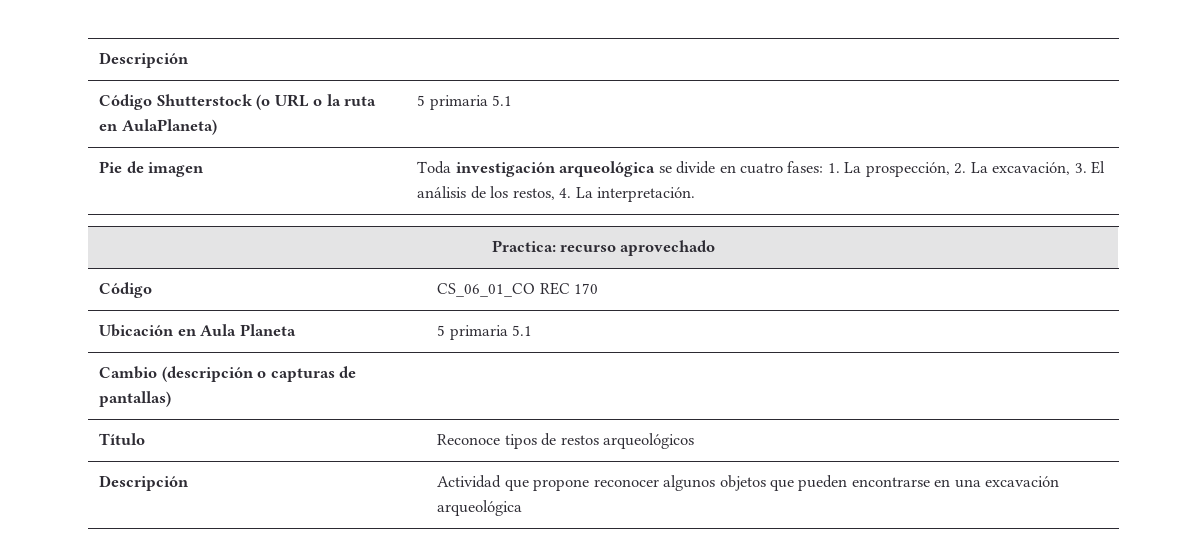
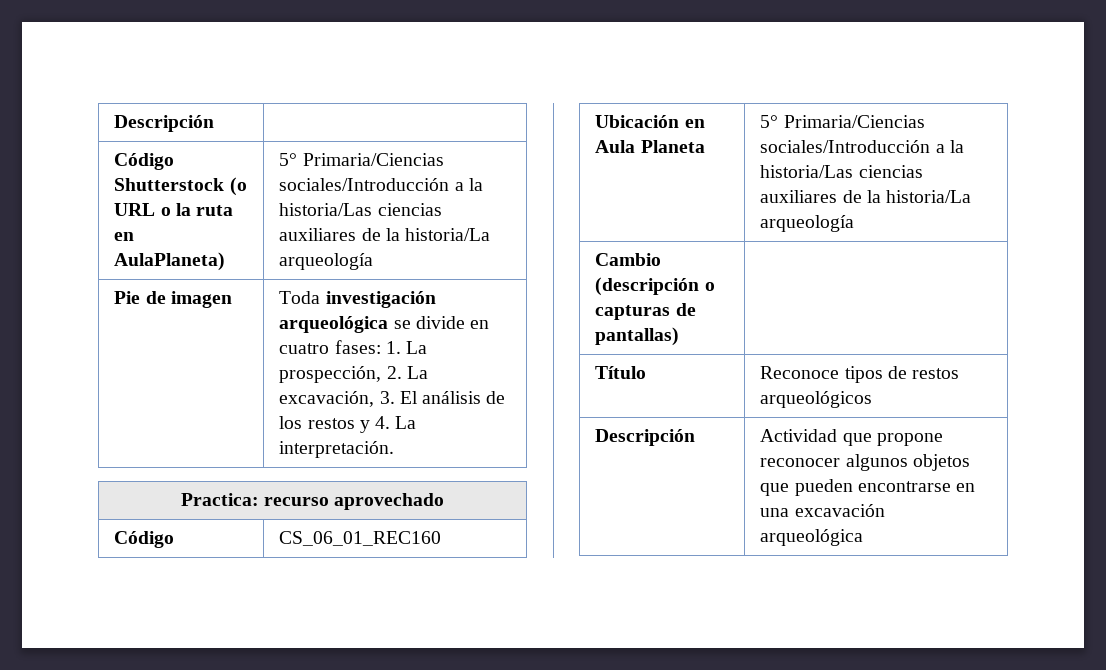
[417,95,513,110] 5 primaria 5.1 -> [279,153,444,166] [279,178,483,191] [279,203,442,216] [279,228,491,241] [279,253,374,270] 5° Primaria/Ciencias sociales/Introducción a la historia/Las ciencias auxiliares de la historia/La arqueología
[512,188,555,200] restos, -> [307,418,370,433] restos y
[437,282,599,297] CS_06_01_CO REC 170 -> [279,531,442,546] CS_06_01_REC160
[437,325,533,340] 5 primaria 5.1 -> [760,115,925,128] [760,140,964,153] [760,165,923,178] [760,190,972,203] [760,215,855,232] 5° Primaria/Ciencias sociales/Introducción a la historia/Las ciencias auxiliares de la historia/La arqueología

